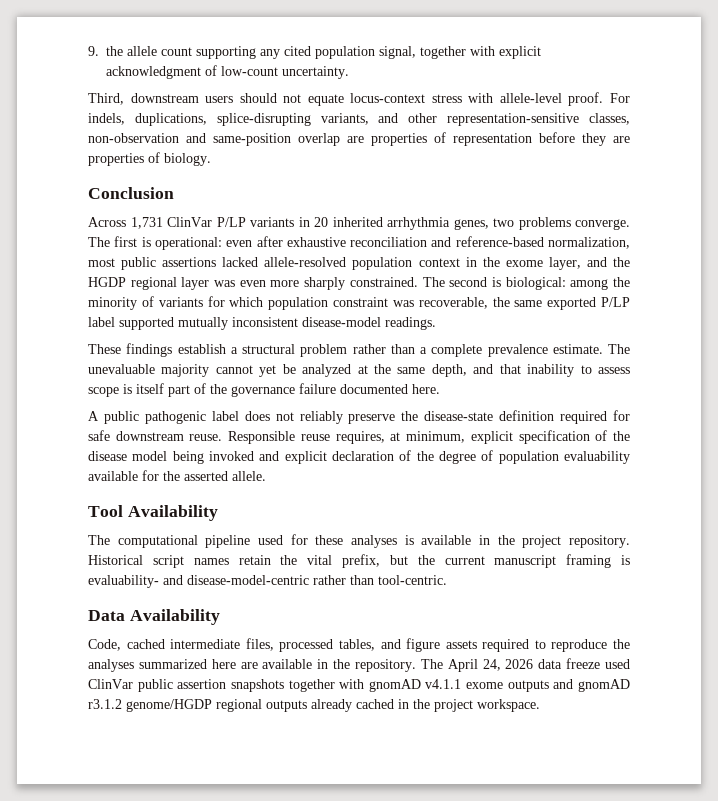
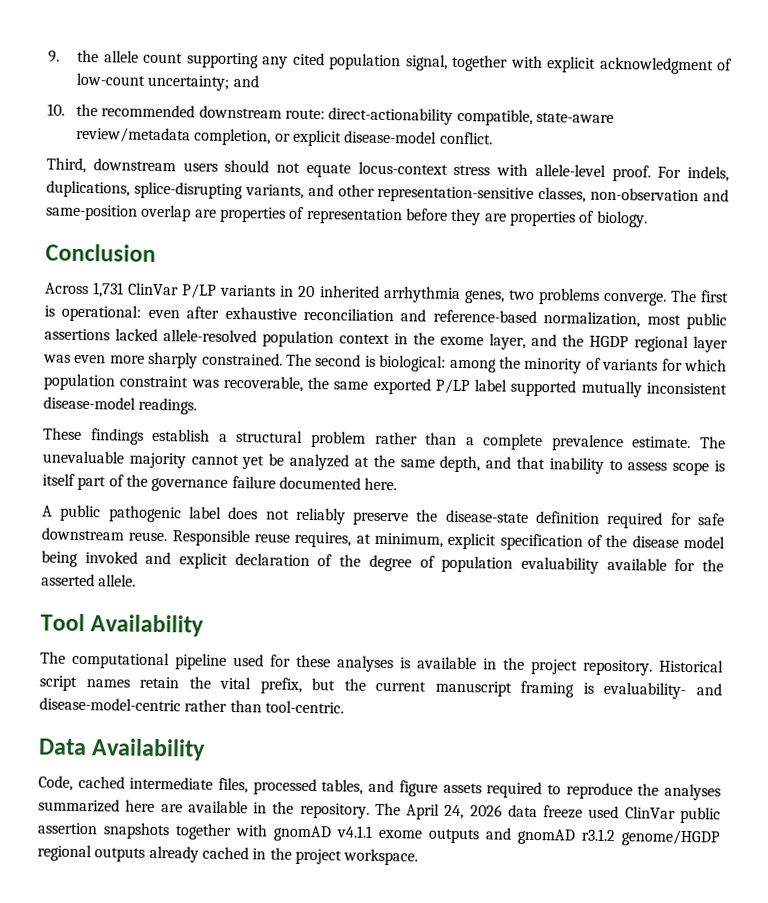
[282,66,349,79] uncertainty. -> [147,74,259,91] [47,103,615,126] [76,126,493,147] uncertainty; and // 10. the recommended downstream route: direct-actionability compatible, state-aware review/metadata completion, or explicit disease-model conflict.

